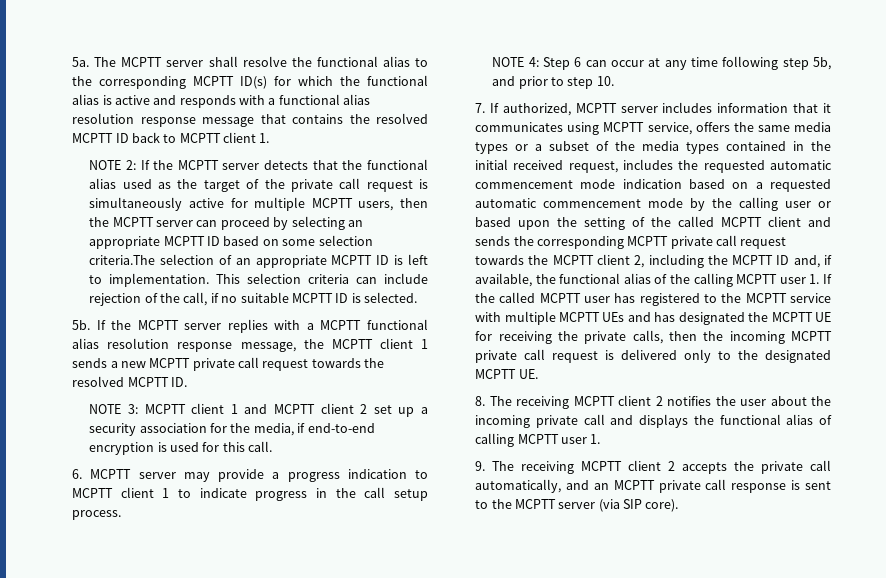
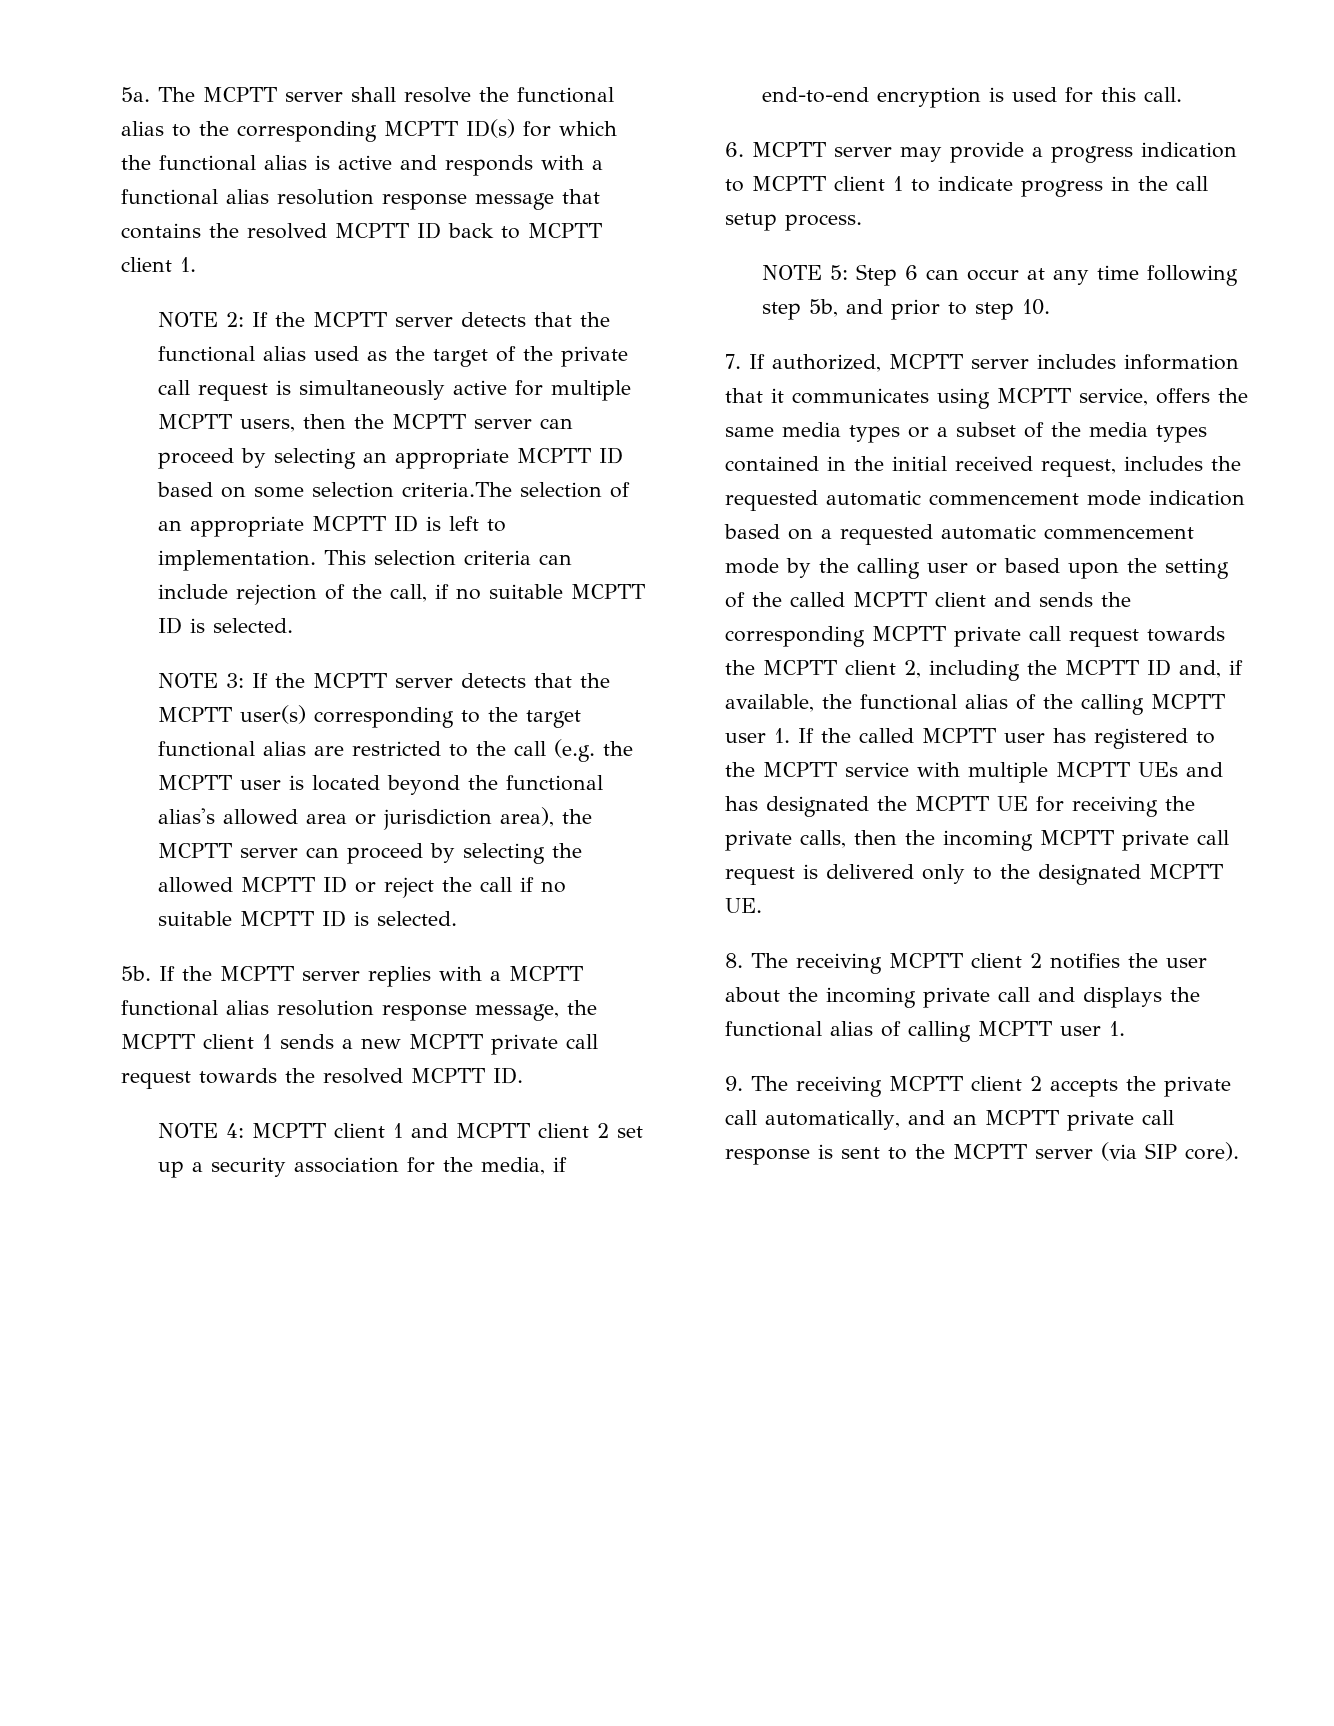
(418, 297) none -> [157,673,610,688] [157,705,581,728] [157,739,633,762] [157,775,603,795] [157,807,592,830] [157,843,582,864] [157,876,566,898] [157,910,457,927] // NOTE 3: If the MCPTT server detects that the MCPTT user(s) corresponding to the target functional alias are restricted to the call (e.g. the MCPTT user is located beyond the functional alias's allowed area or jurisdiction area), the MCPTT server can proceed by selecting the allowed MCPTT ID or reject the call if no suitable MCPTT ID is selected.
[127,404,138,414] 3: -> [225,1123,244,1138] 4:
[528,57,539,67] 4: -> [829,265,848,280] 5:

